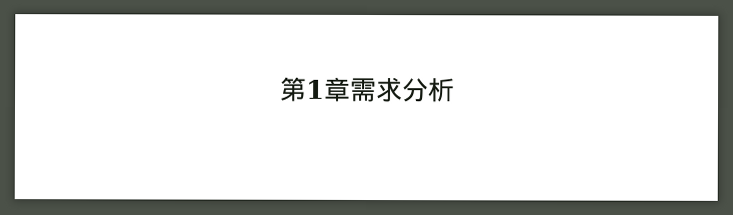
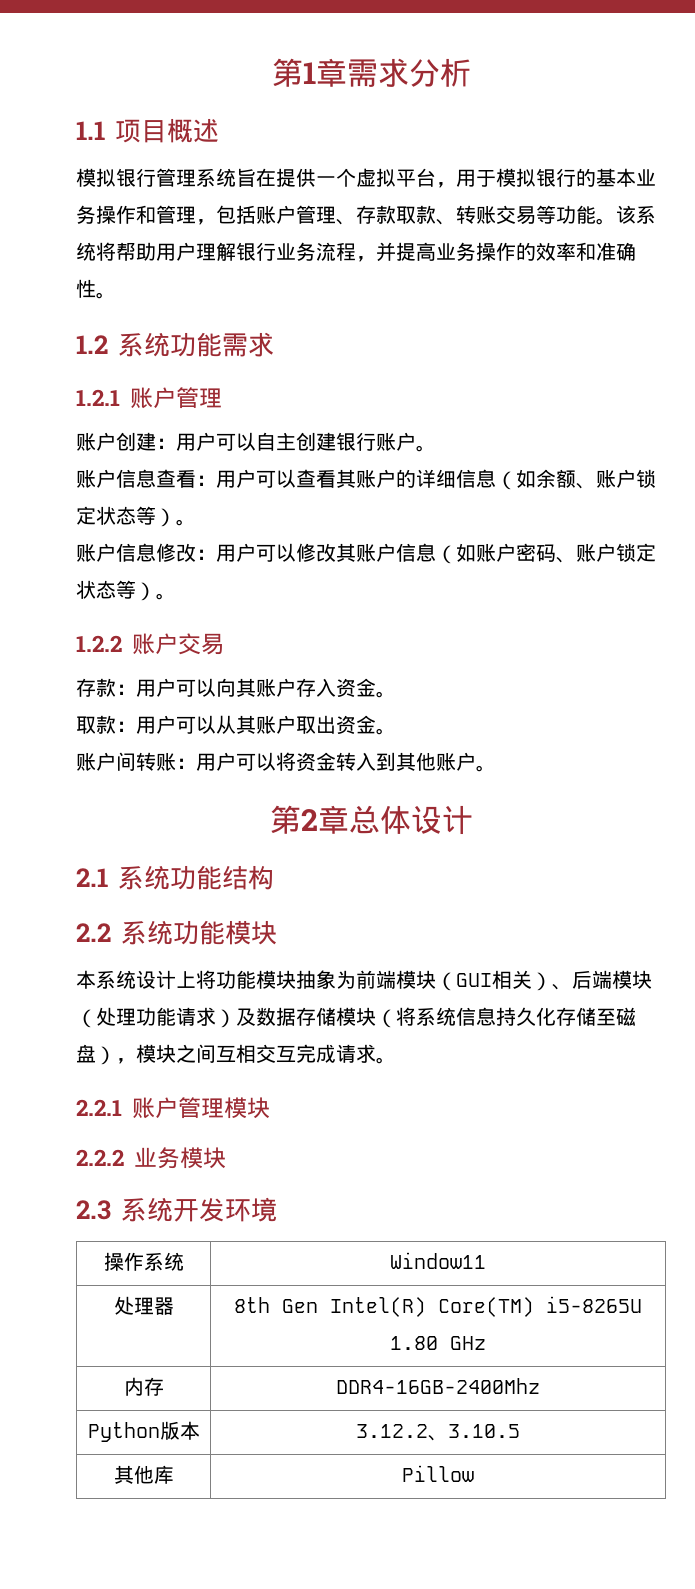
(455, 90) none -> [76,118,219,143] [76,168,656,188] [76,205,656,225] [76,242,636,262] [76,279,116,299] [76,332,274,357] [76,387,222,409] [76,432,436,452] [76,469,656,490] [76,506,196,527] [76,543,656,564] [76,580,176,601] [76,633,224,655] [76,678,396,698] [76,715,396,735] [76,752,496,772] [269,805,473,835] [76,865,274,890] [76,920,277,945] [76,970,652,991] [76,1007,636,1028] [76,1044,396,1065] [76,1097,270,1119] [76,1147,226,1169] [76,1197,277,1222] [103,1252,184,1271] [390,1252,486,1269] [113,1296,174,1315] [234,1296,642,1317] [390,1336,486,1350] [123,1377,164,1396] [336,1378,540,1394] [87,1421,200,1442] [356,1424,520,1441] [113,1465,174,1484] [402,1465,474,1482] // 1.1项目概述 // 模拟银行管理系统旨在提供一个虚拟平台，用于模拟银行的基本业务操作和管理，包括账户管理、存款取款、转账交易等功能。该系统将帮助用户理解银行业务流程，并提高业务操作的效率和准确性。 // 1.2系统功能需求 // 1.2.1账户管理 // 账户创建：用户可以自主创建银行账户。 // 账户信息查看：用户可以查看其账户的详细信息（如余额、账户锁定状态等）。 // 账户信息修改：用户可以修改其账户信息（如账户密码、账户锁定状态等）。 // 1.2.2账户交易 // 存款：用户可以向其账户存入资金。 // 取款：用户可以从其账户取出资金。 // 账户间转账：用户可以将资金转入到其他账户。 // 第2章总体设计 // 2.1系统功能结构 // 2.2系统功能模块 // 本系统设计上将功能模块抽象为前端模块（GUI相关）、后端模块（处理功能请求）及数据存储模块（将系统信息持久化存储至磁盘），模块之间互相交互完成请求。 // 2.2.1账户管理模块 // 2.2.2业务模块 // 2.3系统开发环境 // 操作系统 | Window11 // 处理器 | 8th Gen Intel(R) Core(TM) i5-8265U 1.80 GHz // 内存 | DDR4-16GB-2400Mhz // Python版本 | 3.12.2、3.10.5 // 其他库 | Pillow

